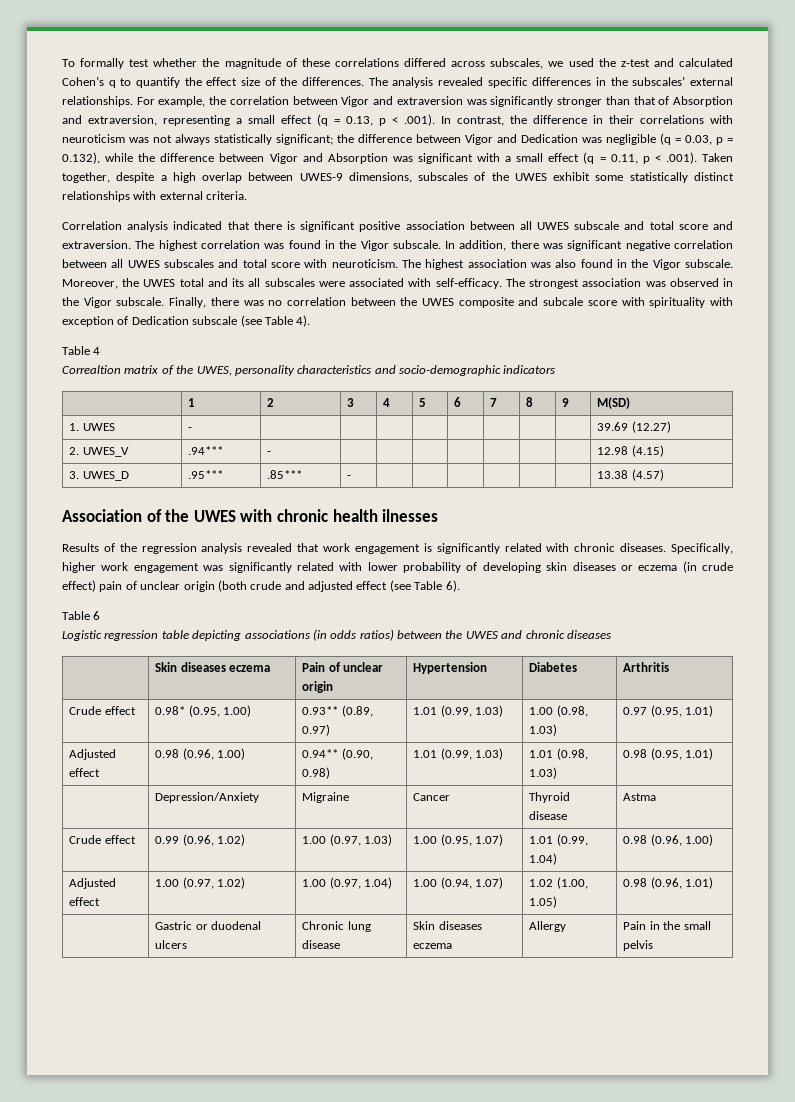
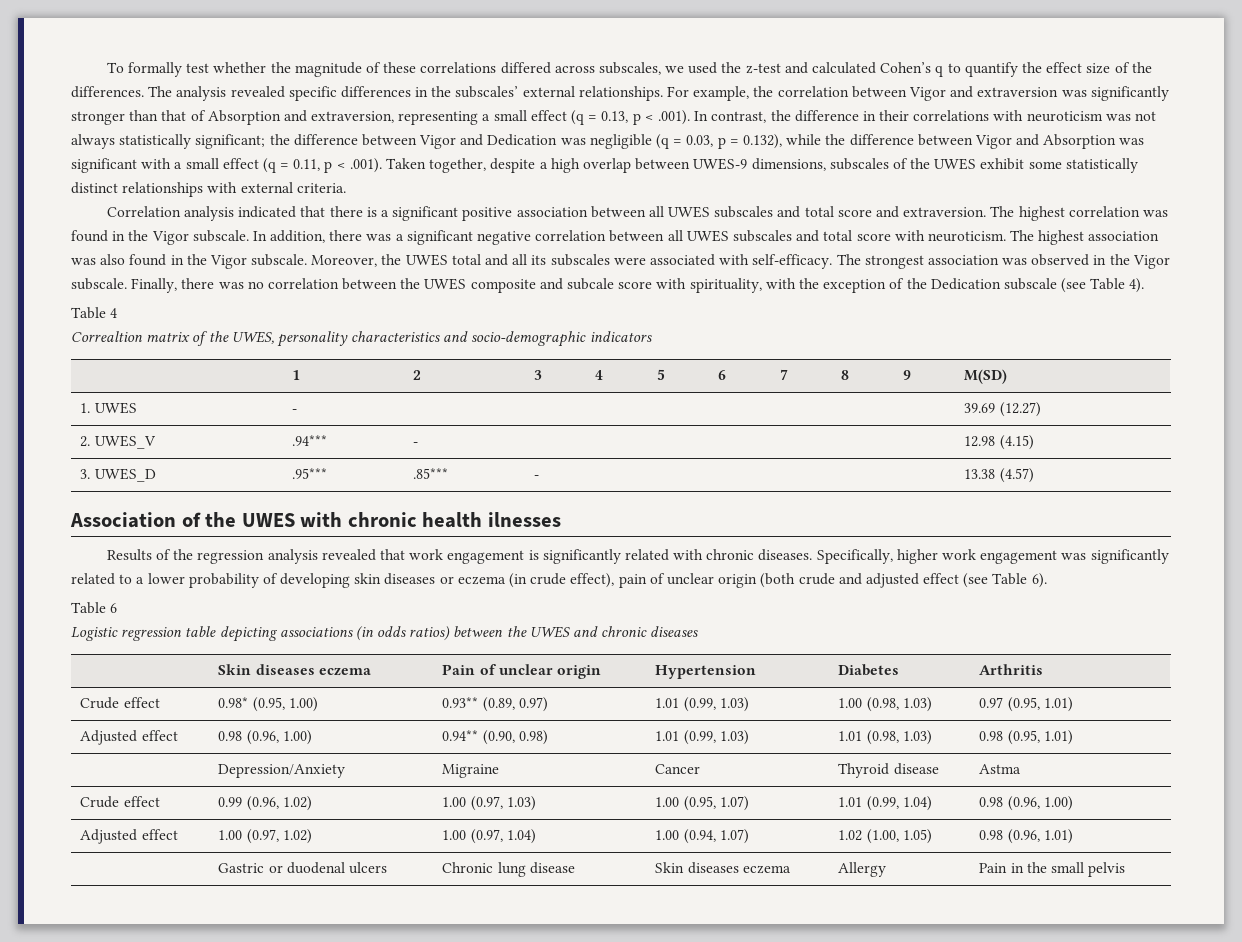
(295, 225) none -> [380,210,389,217] a
[574,221,620,230] subscale -> [714,206,774,218] subscales
(564, 246) none -> [395,234,404,241] a
[232,278,261,287] its all -> [512,254,547,265] all its
[649,297,734,308] spirituality with -> [689,278,819,293] spirituality, with the
(129, 320) none -> [906,278,927,289] the
[339,562,363,571] with -> [119,574,145,584] to a
[62,580,96,592] effect) -> [570,573,615,588] effect),

